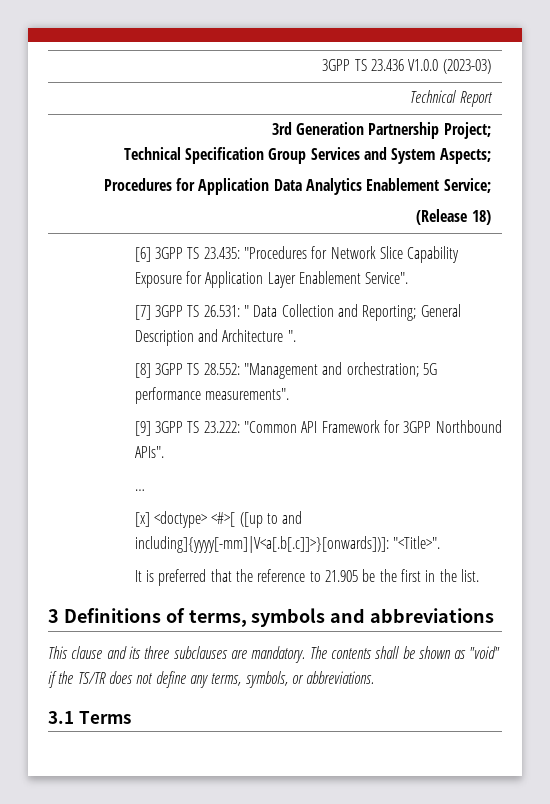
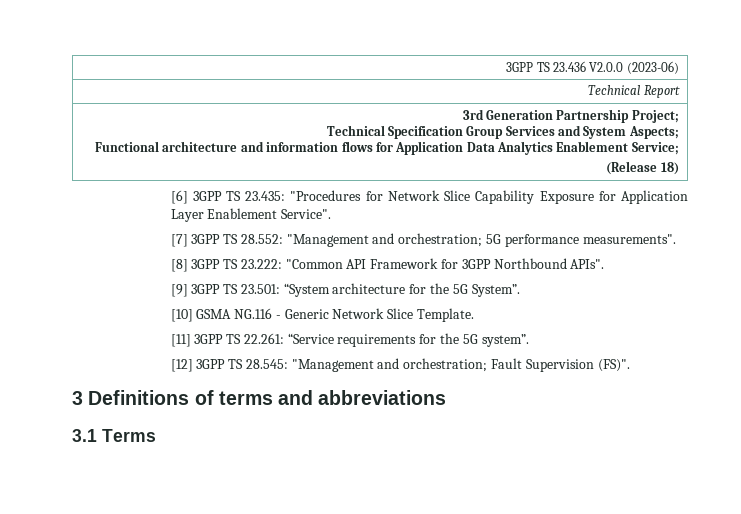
[408,59,491,74] V1.0.0 (2023-03) -> [589,61,679,74] V2.0.0 (2023-06)
[103,178,172,191] Procedures -> [95,141,373,152] Functional architecture and information flows
[203,304,461,321] [134,329,296,346] [134,363,200,378] 26.531: " Data Collection and Reporting; General Description and Architecture ". // [8] 3GPP TS -> (239, 239) none
[134,421,151,436] [9] -> [170,259,188,272] [8]
[134,489,145,491] [134,511,303,528] [134,536,441,553] [134,569,479,586] … // [x] <doctype> <#>[ ([up to and including]{yyyy[-mm]|V<a[.b[.c]]>}[onwards])]: "<Title>". // It is preferred that the reference to 21.905 be the first in the list. -> [170,283,520,297] [170,308,475,322] [170,333,529,347] [170,358,630,372] [9] 3GPP TS 23.501: “System architecture for the 5G System”. // [10] GSMA NG.116 - Generic Network Slice Template. // [11] 3GPP TS 22.261: “Service requirements for the 5G system”. // [12] 3GPP TS 28.545: "Management and orchestration; Fault Supervision (FS)".
[188,608,326,627] terms, symbols -> [218,391,273,405] terms
[48,646,501,663] [48,671,375,688] // This clause and its three subclauses are mandatory. The contents shall be shown as "void" if the TS/TR does not define any terms, symbols, or abbreviations. -> (447, 397) none

